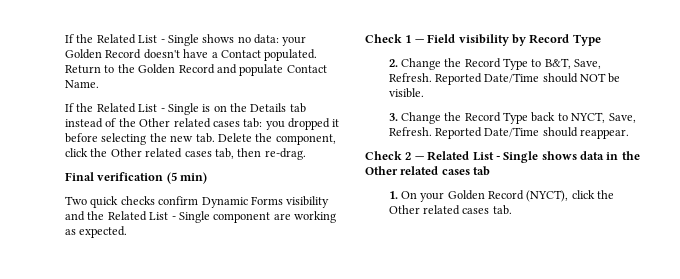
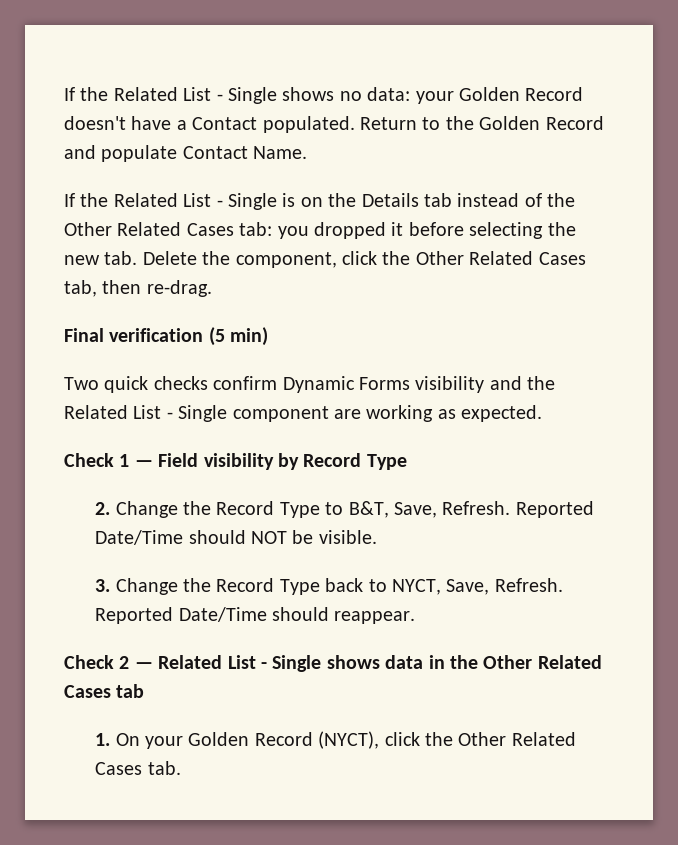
[173,118,240,128] related cases -> [117,222,234,236] Related Cases
[145,148,212,158] related cases -> [469,251,586,265] Related Cases
[400,166,470,175] related cases -> [537,655,602,669] [64,685,111,698] Related Cases
[422,205,490,215] related cases -> [511,732,576,746] [95,762,143,775] Related Cases

